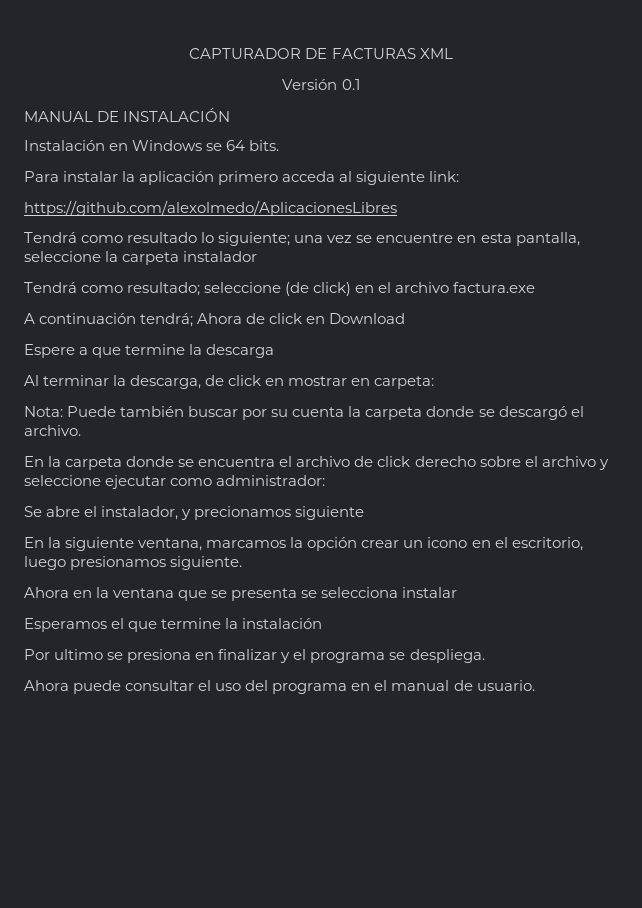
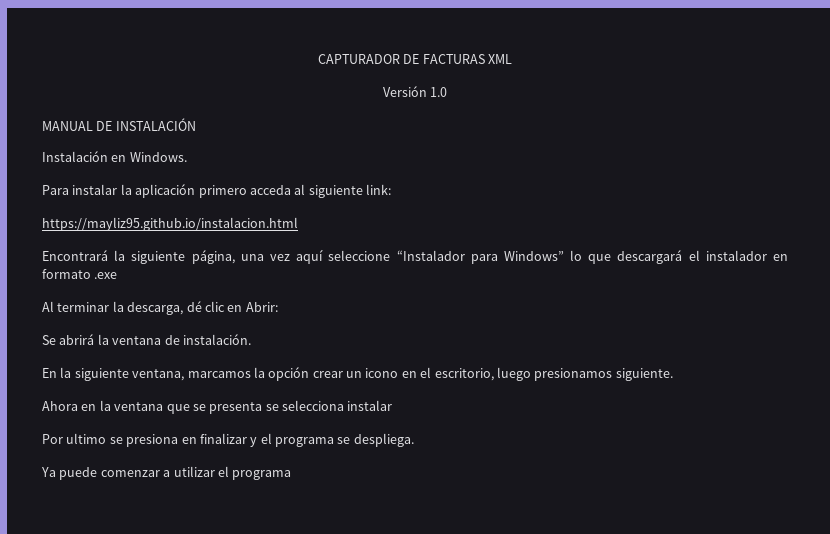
[341,79,360,90] 0.1 -> [430,87,448,97] 1.0
[132,140,280,151] Windows se 64 bits. -> [129,152,187,162] Windows.
[24,200,397,216] [24,232,580,246] [24,251,258,265] [24,282,536,296] [24,313,406,327] [24,344,275,358] [24,375,435,389] [24,406,584,420] [24,425,81,436] [24,456,609,470] [24,475,326,489] [24,506,365,520] https://github.com/alexolmedo/AplicacionesLibres // Tendrá como resultado lo siguiente; una vez se encuentre en esta pantalla, seleccione la carpeta instalador // Tendrá como resultado; seleccione (de click) en el archivo factura.exe // A continuación tendrá; Ahora de click en Download // Espere a que termine la descarga // Al terminar la descarga, de click en mostrar en carpeta: // Nota: Puede también buscar por su cuenta la carpeta donde se descargó el archivo. // En la carpeta donde se encuentra el archivo de click derecho sobre el archivo y seleccione ejecutar como administrador: // Se abre el instalador, y precionamos siguiente -> [42,217,298,231] [42,249,788,264] [42,269,118,279] [42,301,278,315] [42,334,251,345] https://mayliz95.github.io/instalacion.html // Encontrará la siguiente página, una vez aquí seleccione “Instalador para Windows” lo que descargará el instalador en formato .exe // Al terminar la descarga, dé clic en Abrir: // Se abrirá la ventana de instalación.
[24,618,323,632] // Esperamos el que termine la instalación -> (393, 405) none
[24,680,535,694] Ahora puede consultar el uso del programa en el manual de usuario. -> [41,466,292,480] Ya puede comenzar a utilizar el programa

